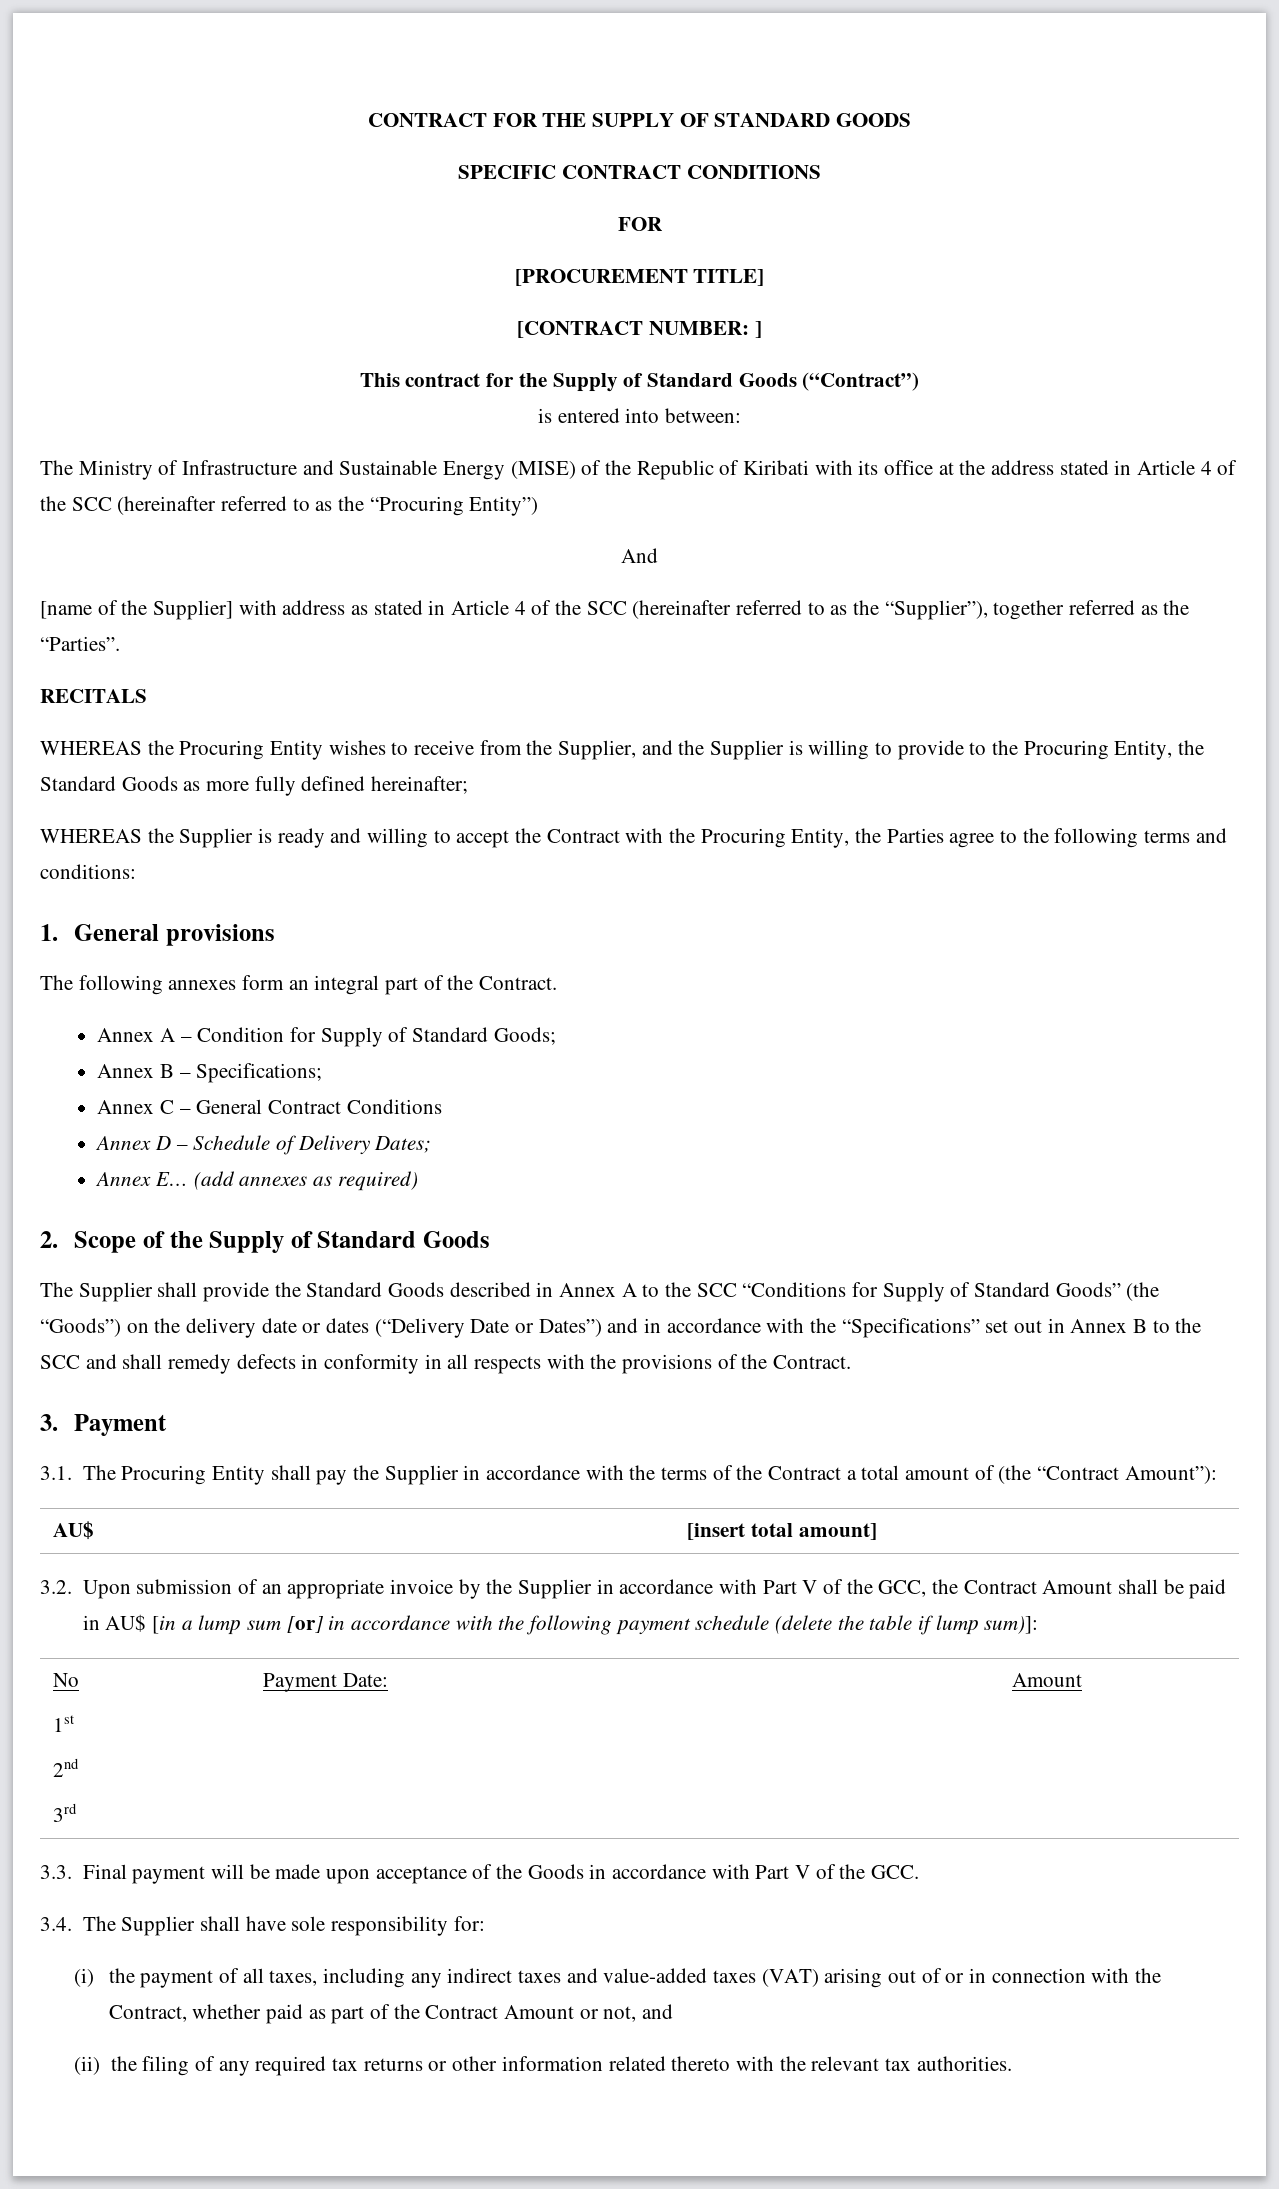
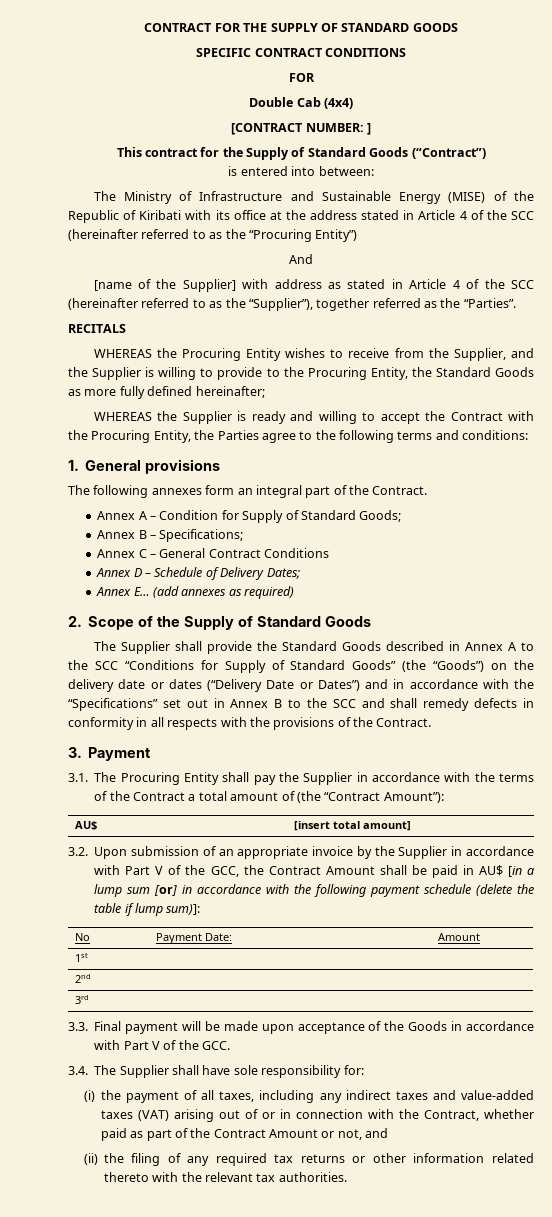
[514,269,765,286] [PROCUREMENT TITLE] -> [249,97,353,109] Double Cab (4x4)

